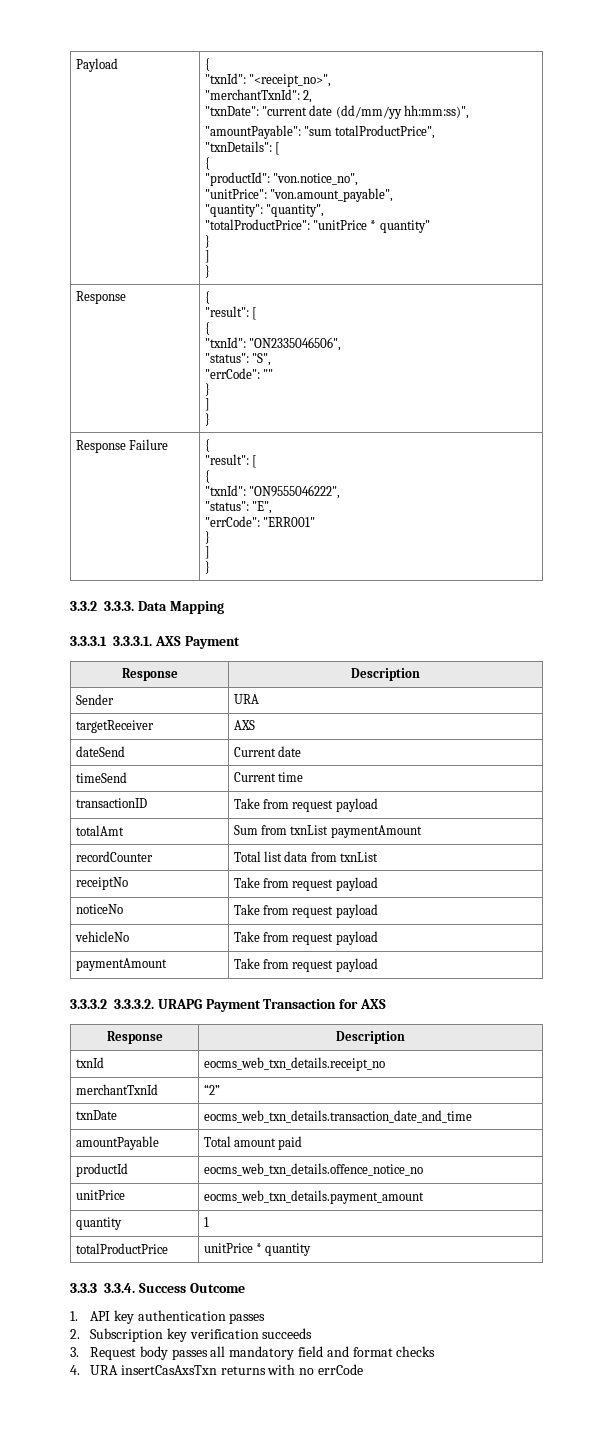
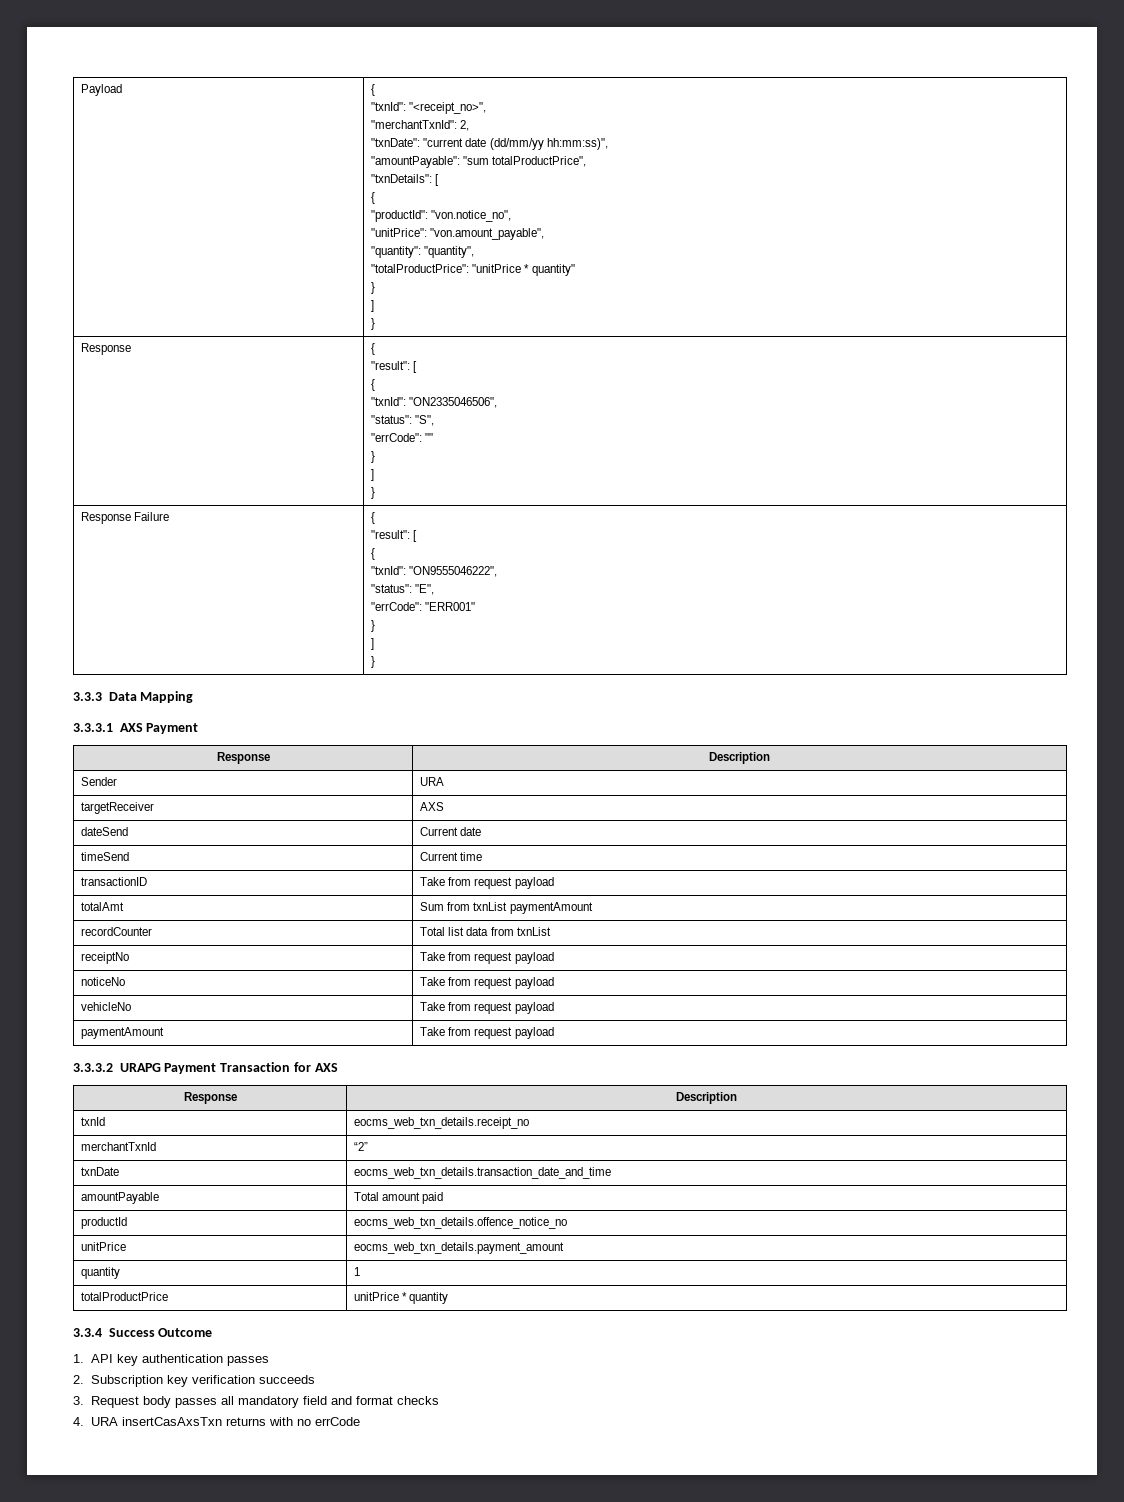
[70,601,134,611] 3.3.2 3.3.3. -> [73,692,102,701] 3.3.3
[113,636,152,646] 3.3.3.1. -> (113, 727) none
[114,999,154,1009] 3.3.3.2. -> (113, 1067) none
[70,1283,135,1293] 3.3.3 3.3.4. -> [73,1328,102,1337] 3.3.4

